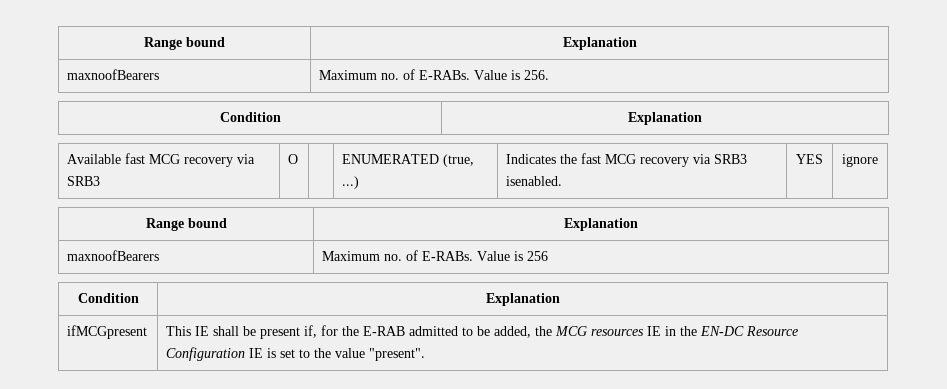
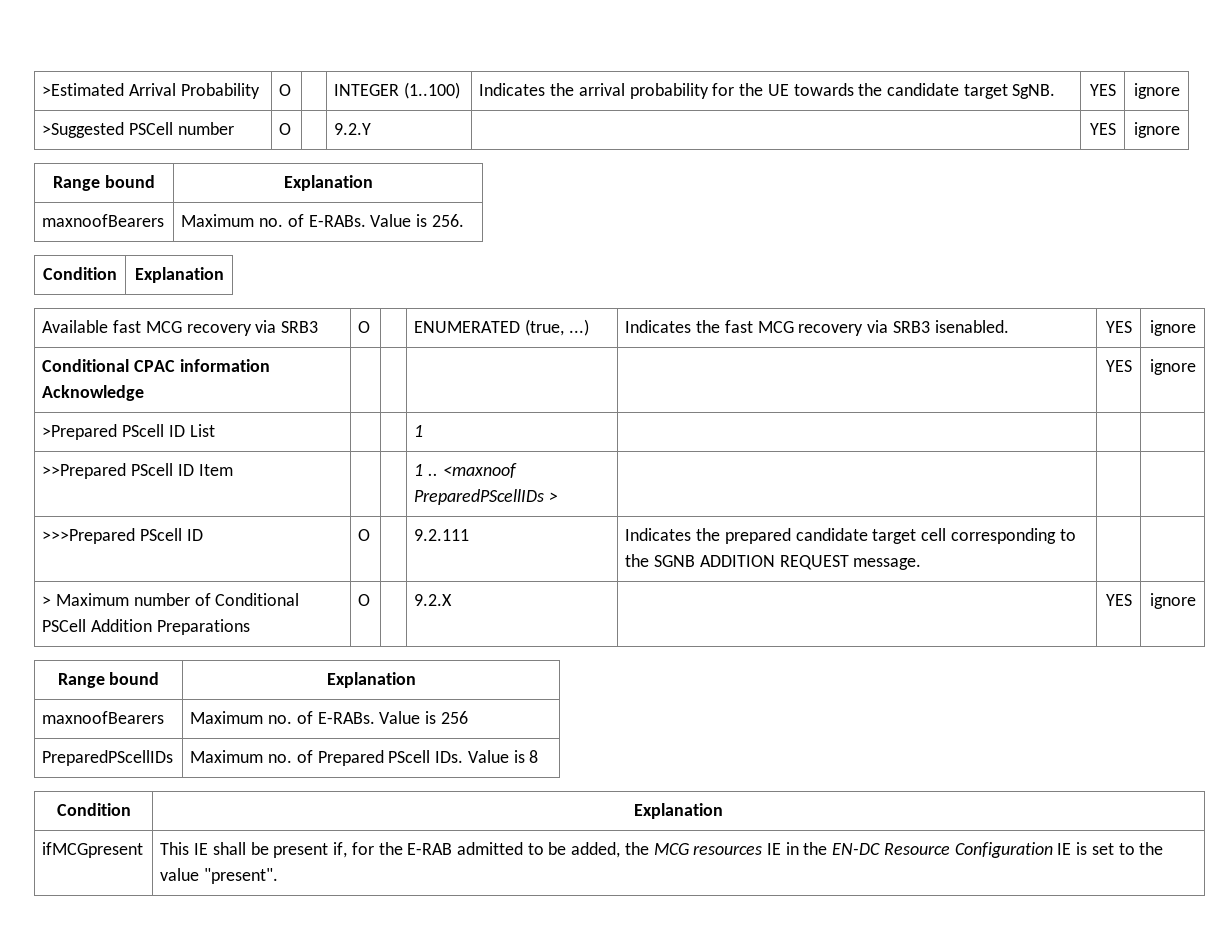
(144, 43) none -> [42,83,260,99] [279,84,292,96] [334,82,461,99] [479,83,1056,99] [1089,84,1116,96] [1133,83,1180,99] [42,122,234,138] [279,123,292,135] [334,123,372,135] [1089,123,1116,135] [1133,122,1180,138] >Estimated Arrival Probability | O | | INTEGER (1..100) | Indicates the arrival probability for the UE towards the candidate target SgNB. | YES | ignore // >Suggested PSCell number | O | | 9.2.Y | | YES | ignore //
(878, 160) none -> [42,359,270,372] [42,385,145,401] [1105,360,1132,372] [1149,359,1196,375] [42,424,215,440] [414,425,424,437] [42,463,233,479] [414,463,517,478] [414,489,559,505] [42,528,203,544] [358,529,371,541] [414,529,470,541] [625,528,1076,544] [625,554,922,570] [42,593,300,606] [42,619,250,635] [358,594,371,606] [414,594,453,606] [1105,594,1132,606] [1149,593,1196,609] // Conditional CPAC information Acknowledge | | | | | YES | ignore // >Prepared PScell ID List | | | 1 | | | // >>Prepared PScell ID Item | | | 1 .. <maxnoof PreparedPScellIDs > | | | // >>>Prepared PScell ID | O | | 9.2.111 | Indicates the prepared candidate target cell corresponding to the SGNB ADDITION REQUEST message. | | // > Maximum number of Conditional PSCell Addition Preparations | O | | 9.2.X | | YES | ignore
(549, 256) none -> [42,750,174,766] [190,750,539,766] // PreparedPScellIDs | Maximum no. of Prepared PScell IDs. Value is 8

